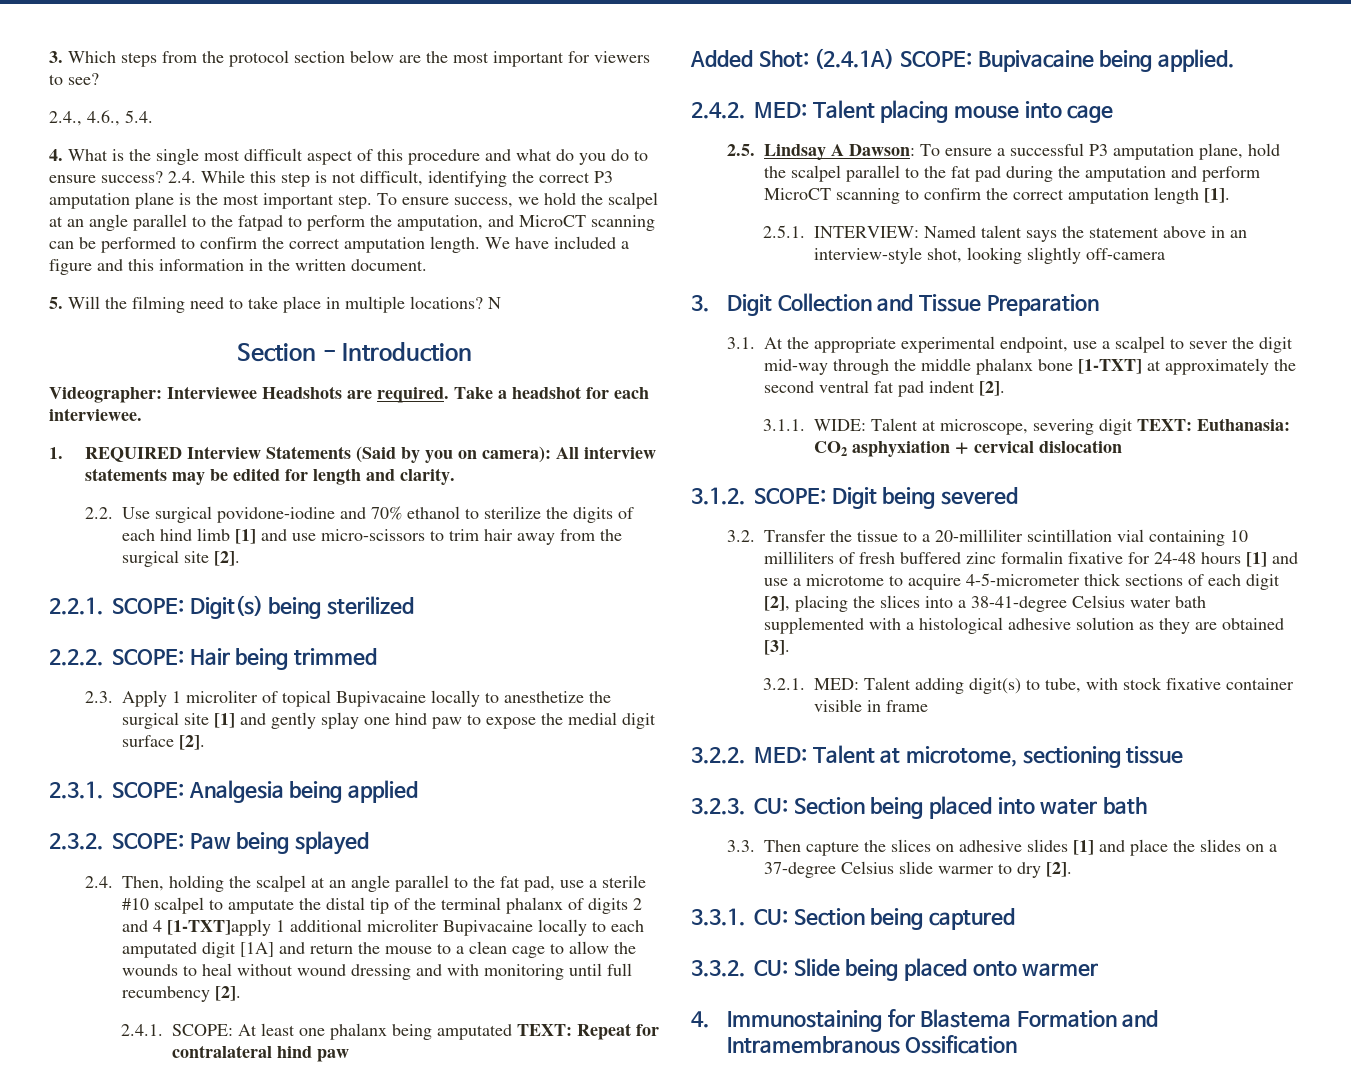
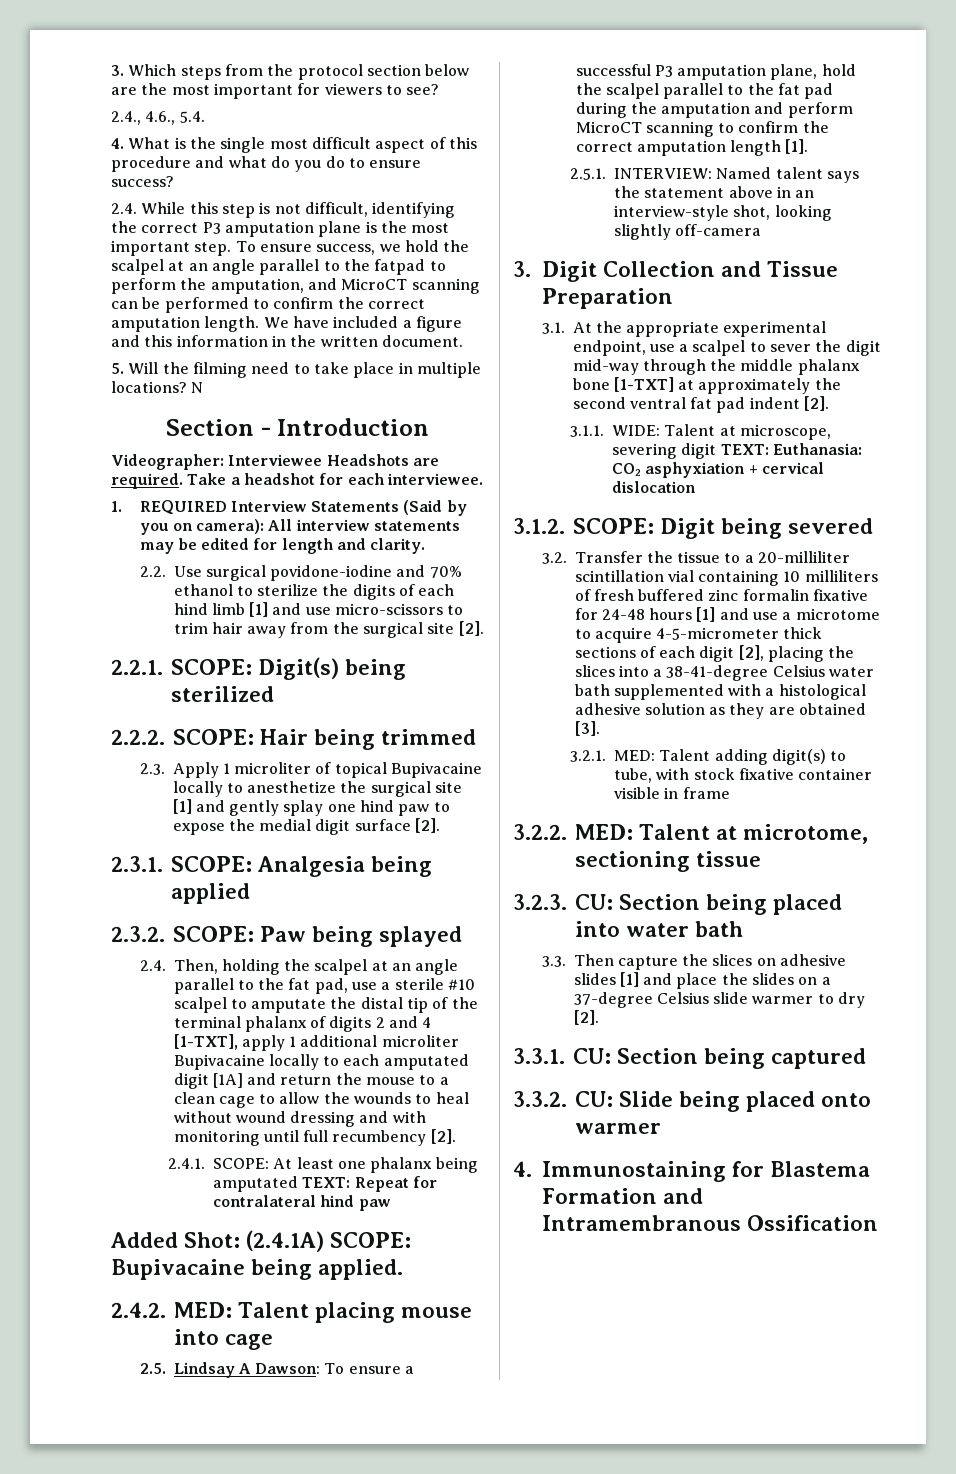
(163, 177) none -> (174, 181) //
[166,919,271,936] [1-TXT]apply -> [173,1034,285,1051] [1-TXT], apply

